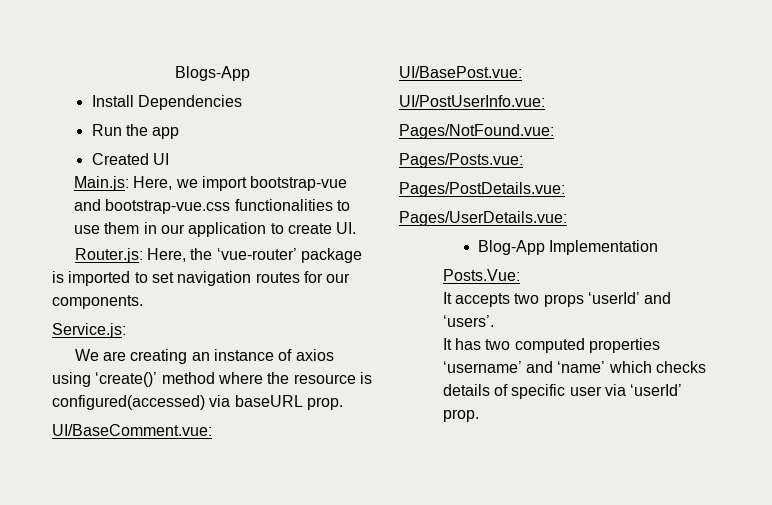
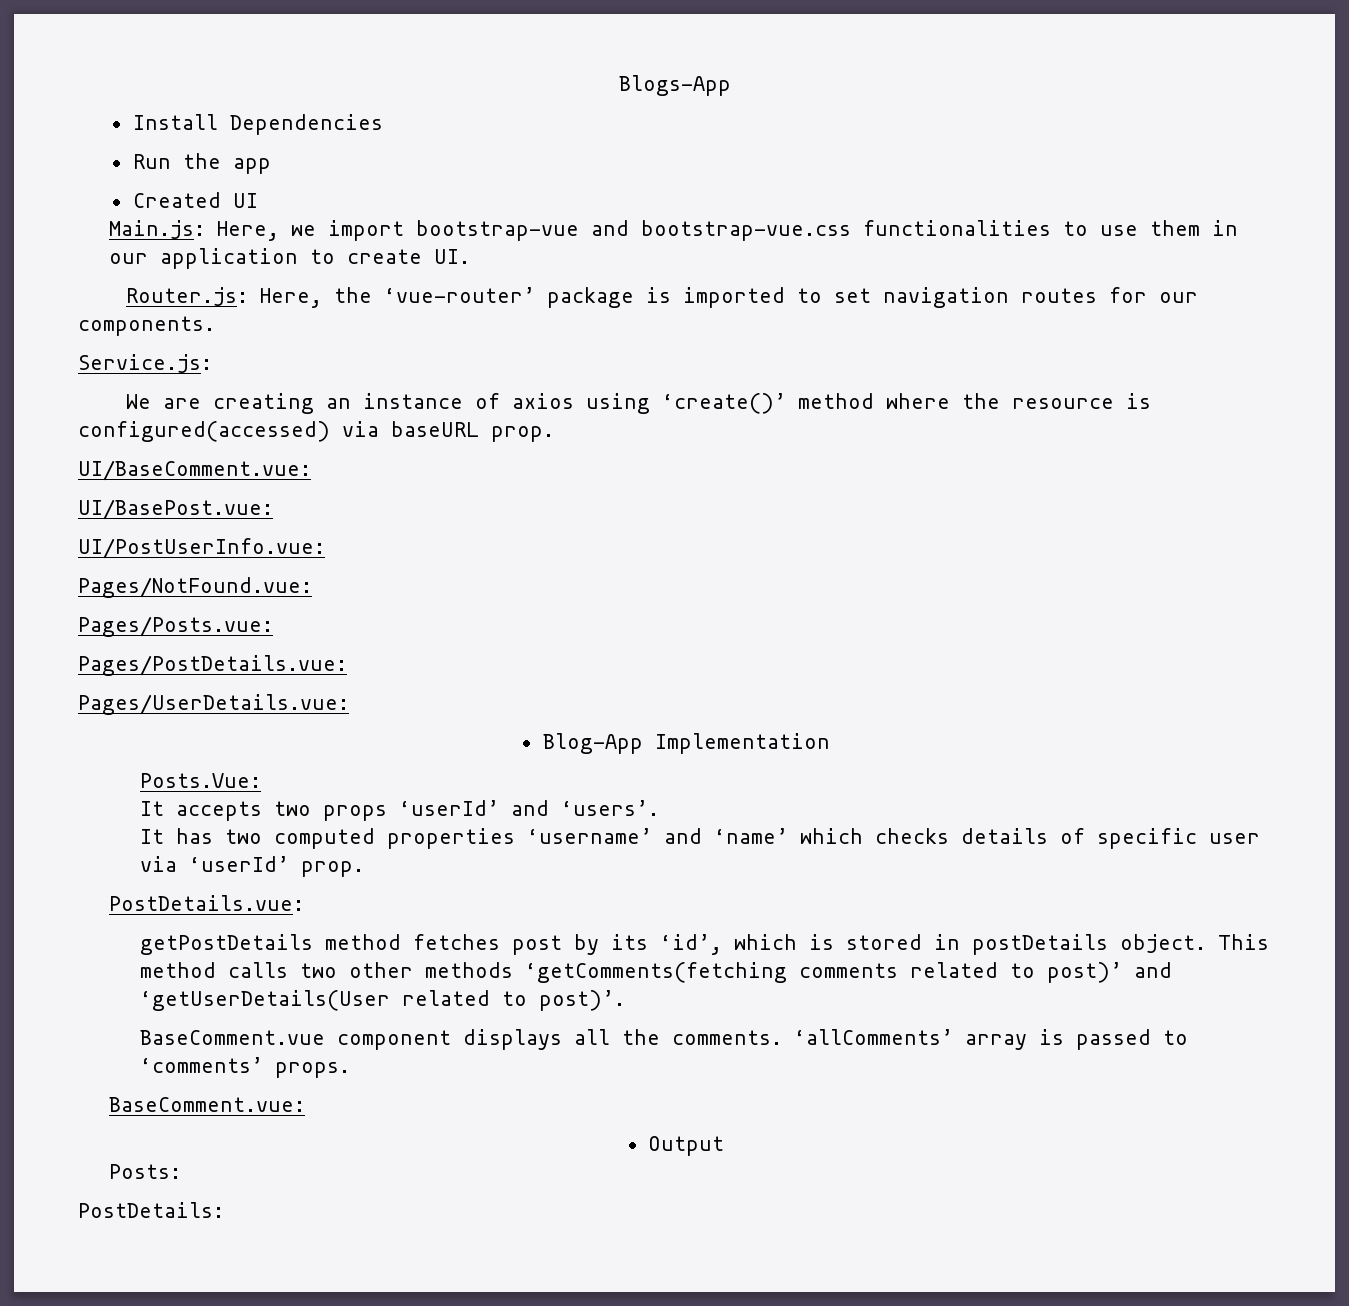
(479, 415) none -> [109,895,305,911] [140,934,1270,955] [140,962,1173,983] [140,990,626,1011] [140,1029,1189,1050] [140,1057,351,1078] [109,1097,306,1112] [648,1136,725,1156] [109,1164,182,1179] [78,1202,224,1218] // PostDetails.vue: // getPostDetails method fetches post by its ‘id’, which is stored in postDetails object. This method calls two other methods ‘getComments(fetching comments related to post)’ and ‘getUserDetails(User related to post)’. // BaseComment.vue component displays all the comments. ‘allComments’ array is passed to ‘comments’ props. // BaseComment.vue: // Output // Posts: // PostDetails:

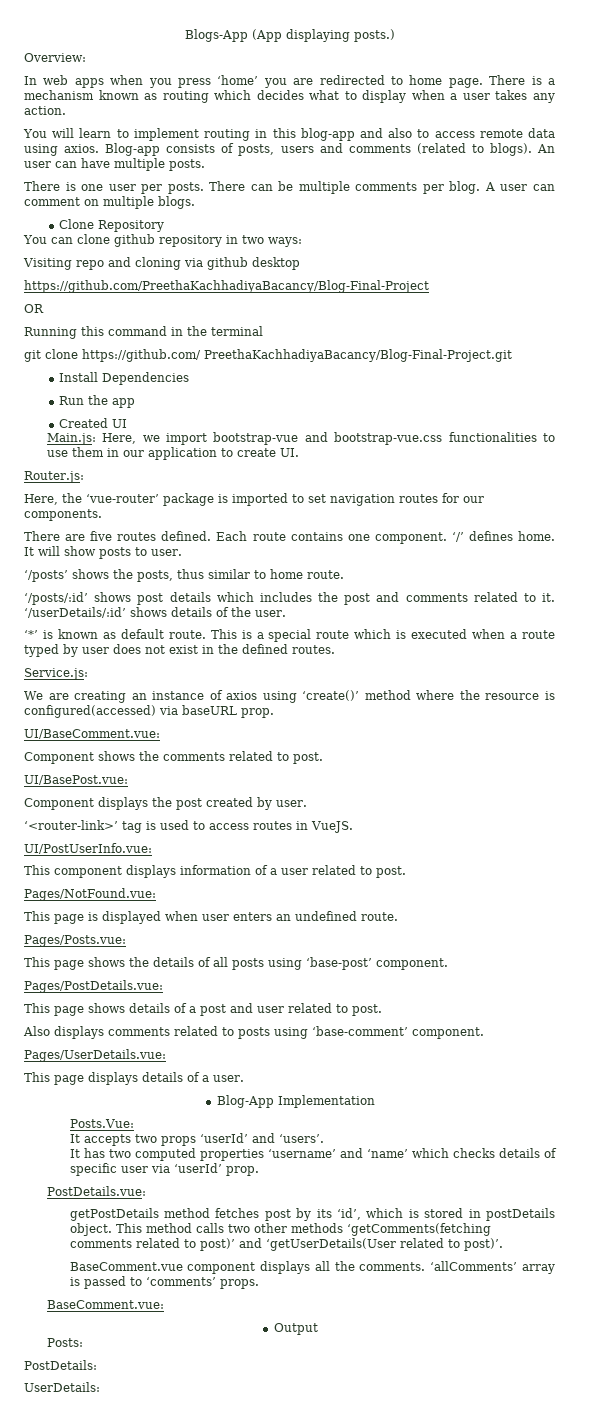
(731, 85) none -> [251,29,395,42] [24,53,86,62] [24,75,555,88] [24,90,556,103] [24,106,66,115] [23,128,555,141] [24,143,555,156] [24,158,205,171] [24,181,556,194] [24,196,195,209] [59,219,165,232] [23,234,302,247] [23,257,300,270] [24,280,429,293] [24,304,44,313] [24,326,263,339] [24,349,512,362] (App displaying posts.) // Overview: // In web apps when you press ‘home’ you are redirected to home page. There is a mechanism known as routing which decides what to display when a user takes any action. // You will learn to implement routing in this blog-app and also to access remote data using axios. Blog-app consists of posts, users and comments (related to blogs). An user can have multiple posts. // There is one user per posts. There can be multiple comments per blog. A user can comment on multiple blogs. // Clone Repository // You can clone github repository in two ways: // Visiting repo and cloning via github desktop // https://github.com/PreethaKachhadiyaBacancy/Blog-Final-Project // OR // Running this command in the terminal // git clone https://github.com/ PreethaKachhadiyaBacancy/Blog-Final-Project.git
(248, 296) none -> (84, 477) //
(215, 326) none -> [24,531,555,544] [24,546,182,559] [24,569,344,582] [24,592,556,605] [24,607,286,618] [24,629,555,642] [24,644,335,657] // There are five routes defined. Each route contains one component. ‘/’ defines home. It will show posts to user. // ‘/posts’ shows the posts, thus similar to home route. // ‘/posts/:id’ shows post details which includes the post and comments related to it. ‘/userDetails/:id’ shows details of the user. // ‘*’ is known as default route. This is a special route which is executed when a route typed by user does not exist in the defined routes.
[78,499,273,520] [78,538,325,559] [78,577,312,598] [78,616,273,637] [78,655,347,676] [78,694,349,715] UI/BasePost.vue: // UI/PostUserInfo.vue: // Pages/NotFound.vue: // Pages/Posts.vue: // Pages/PostDetails.vue: // Pages/UserDetails.vue: -> [24,751,323,764] [24,775,128,785] [24,797,307,810] [24,820,353,833] [24,843,152,854] [24,865,406,878] [24,888,156,901] [24,911,398,924] [24,935,126,947] [24,957,448,970] [24,980,163,993] [24,1003,382,1016] [23,1026,484,1039] [24,1049,166,1062] [24,1072,244,1085] Component shows the comments related to post. // UI/BasePost.vue: // Component displays the post created by user. // ‘<router-link>’ tag is used to access routes in VueJS. // UI/PostUserInfo.vue: // This component displays information of a user related to post. // Pages/NotFound.vue: // This page is displayed when user enters an undefined route. // Pages/Posts.vue: // This page shows the details of all posts using ‘base-post’ component. // Pages/PostDetails.vue: // This page shows details of a post and user related to post. // Also displays comments related to posts using ‘base-comment’ component. // Pages/UserDetails.vue: // This page displays details of a user.
(224, 1210) none -> [24,1382,100,1392] // UserDetails:

